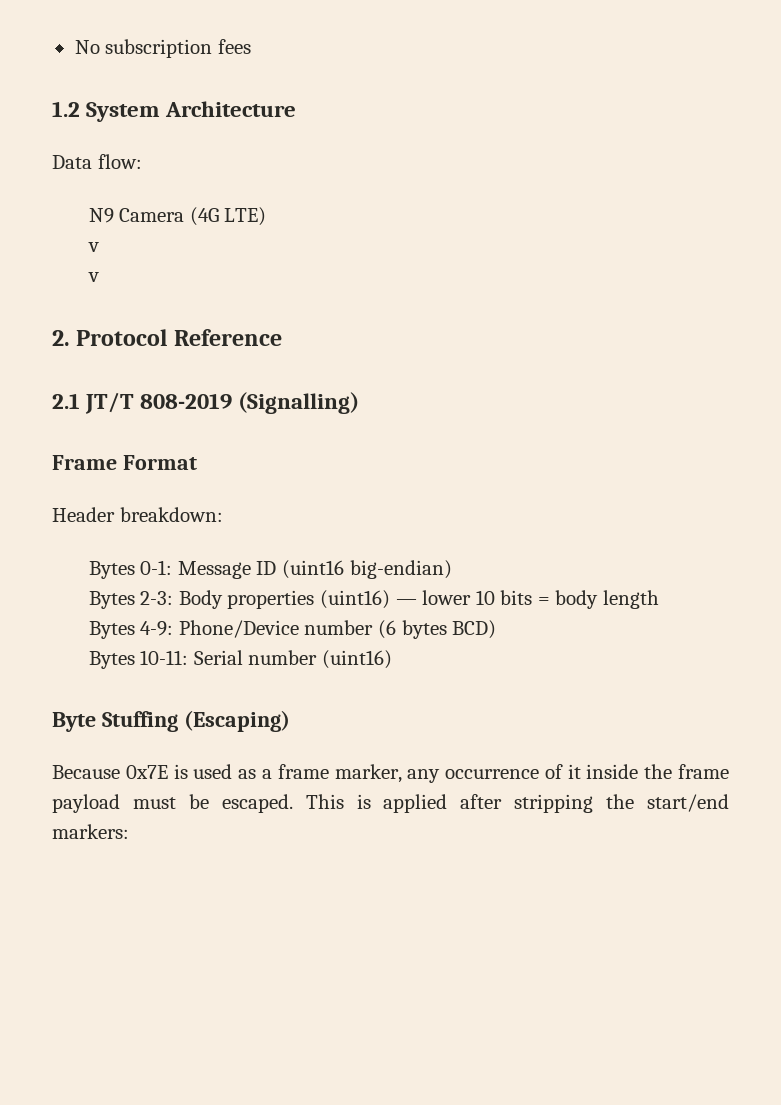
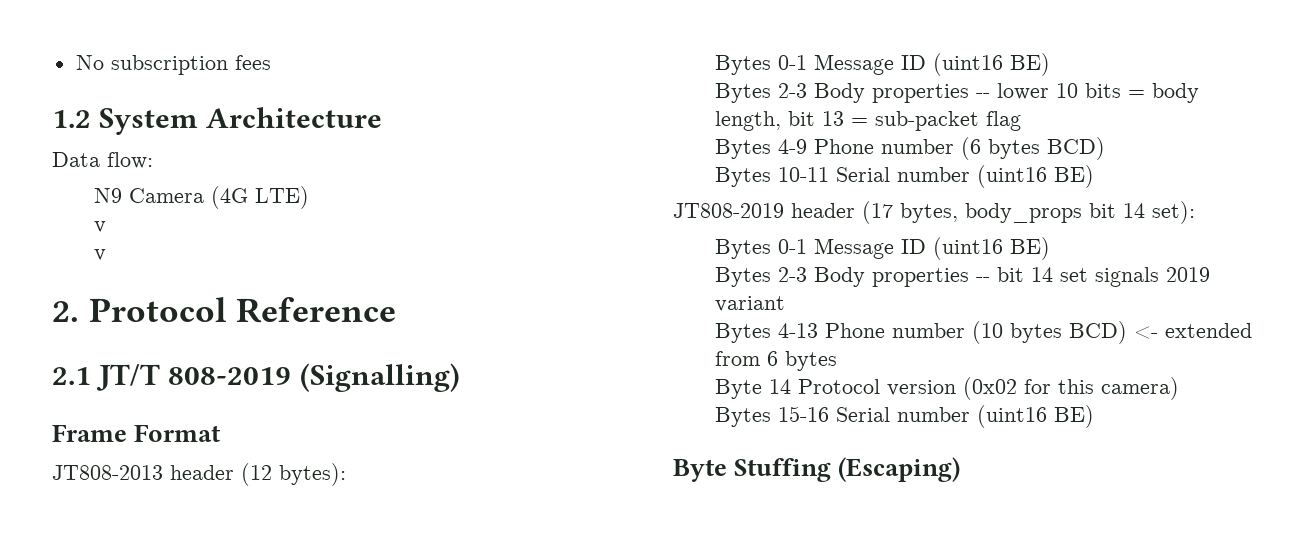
[52,507,223,522] [88,560,452,579] [88,590,417,609] Header breakdown: // Bytes 0-1: Message ID (uint16 big-endian) // Bytes 2-3: Body properties (uint16) — -> [52,463,346,486] [715,53,1051,76] [715,83,991,103] JT808-2013 header (12 bytes): // Bytes 0-1 Message ID (uint16 BE) // Bytes 2-3 Body properties --
[602,590,659,609] [88,620,299,639] length // Bytes 4-9: Phone/Device -> [715,111,1022,131] [715,139,875,159] length, bit 13 = sub-packet flag // Bytes 4-9 Phone
[140,650,392,669] [52,710,290,732] [52,764,730,783] [52,794,729,813] [52,824,129,839] 10-11: Serial number (uint16) // Byte Stuffing (Escaping) // Because 0x7E is used as a frame marker, any occurrence of it inside the frame payload must be escaped. This is applied after stripping the start/end markers: -> [778,165,1095,188] [673,201,1195,224] [715,237,1051,260] [715,267,1211,287] [715,296,786,312] [715,321,1253,344] [715,351,838,371] [715,377,1180,400] [715,405,1095,428] [673,457,961,482] 10-11 Serial number (uint16 BE) // JT808-2019 header (17 bytes, body_props bit 14 set): // Bytes 0-1 Message ID (uint16 BE) // Bytes 2-3 Body properties -- bit 14 set signals 2019 variant // Bytes 4-13 Phone number (10 bytes BCD) <- extended from 6 bytes // Byte 14 Protocol version (0x02 for this camera) // Bytes 15-16 Serial number (uint16 BE) // Byte Stuffing (Escaping)

